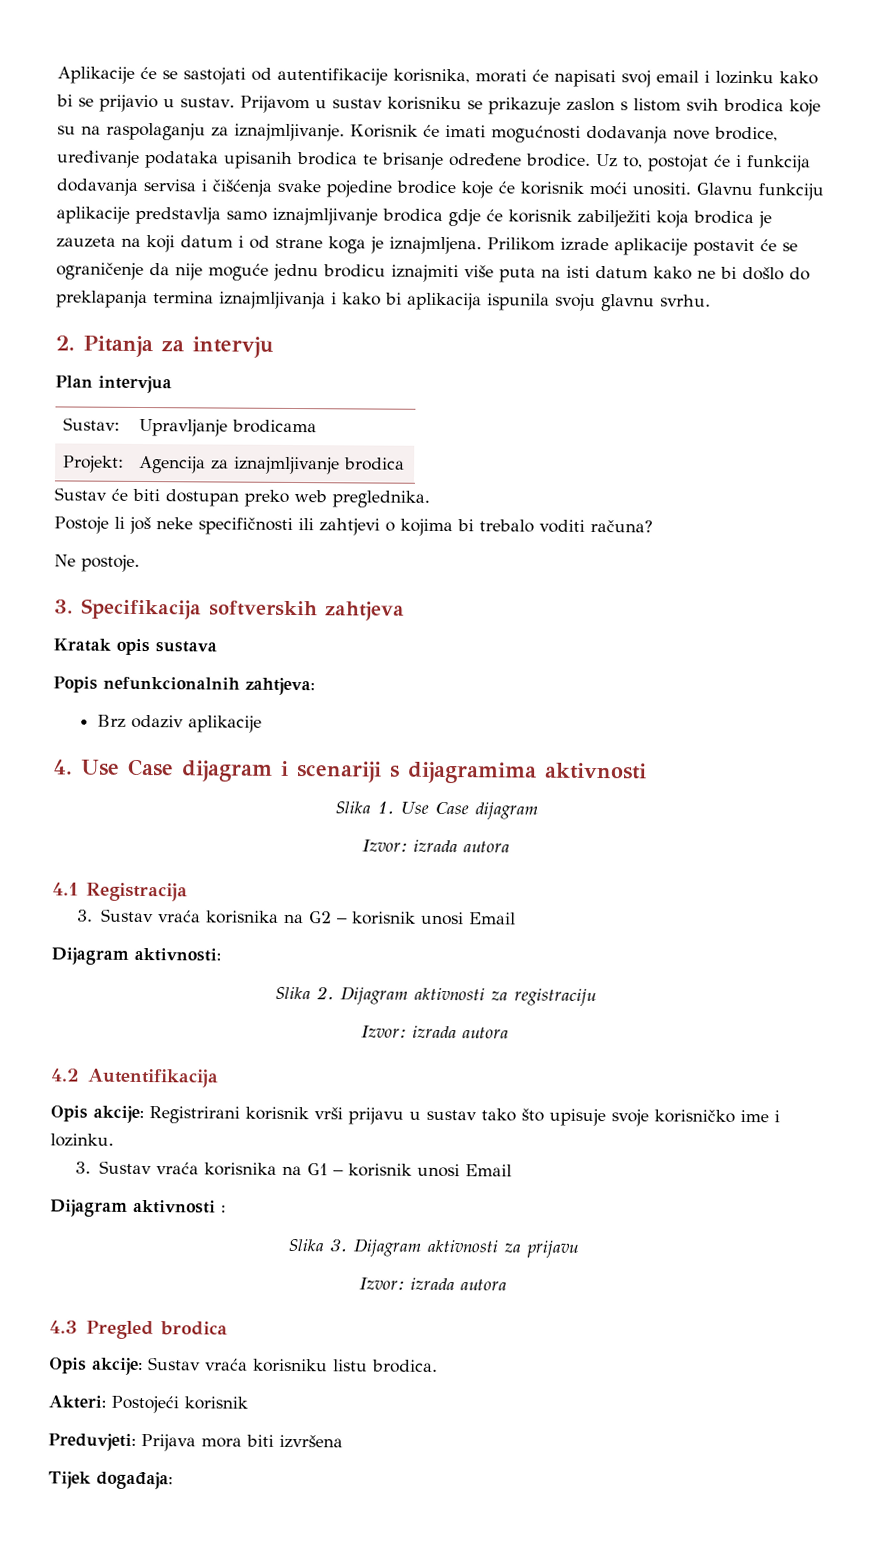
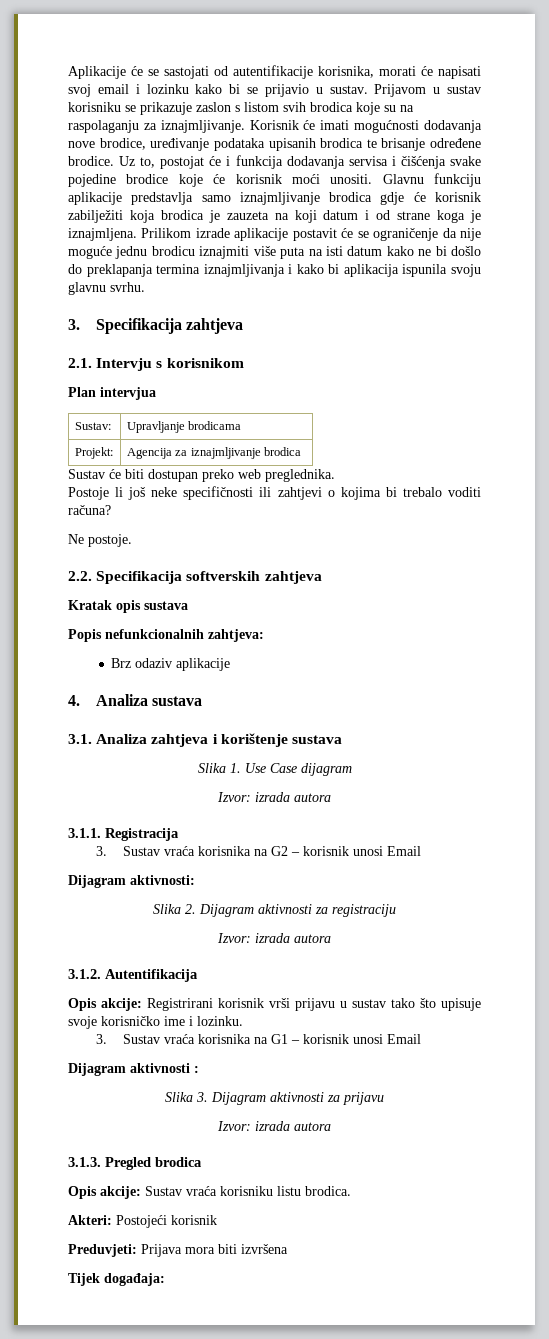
[55,335,274,358] 2. Pitanja za intervju -> [68,318,244,334] [68,358,244,371] 3. Specifikacija zahtjeva // 2.1. Intervju s korisnikom
[54,599,73,614] 3. -> [68,571,92,581] 2.2.
[80,758,647,784] Use Case dijagram i scenariji s dijagramima aktivnosti -> [95,694,203,706] [68,733,342,747] Analiza sustava // 3.1. Analiza zahtjeva i korištenje sustava
[52,882,79,896] 4.1 -> [68,828,101,838] 3.1.1.
[50,1068,80,1082] 4.2 -> [68,969,101,979] 3.1.2.
[49,1320,78,1334] 4.3 -> [68,1157,101,1167] 3.1.3.

